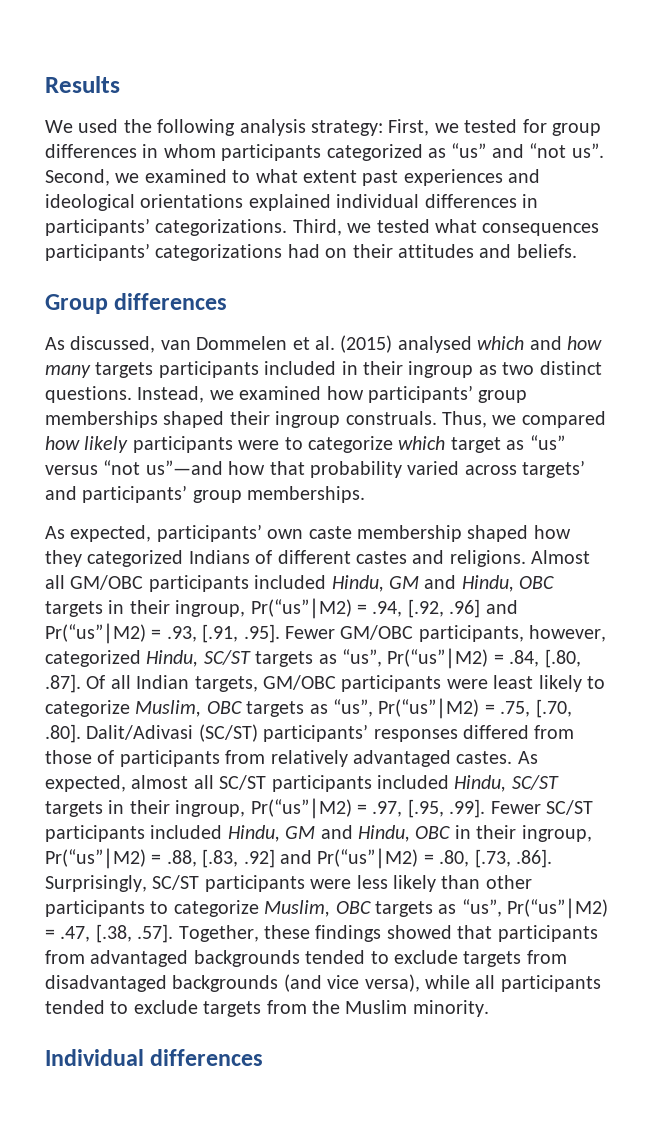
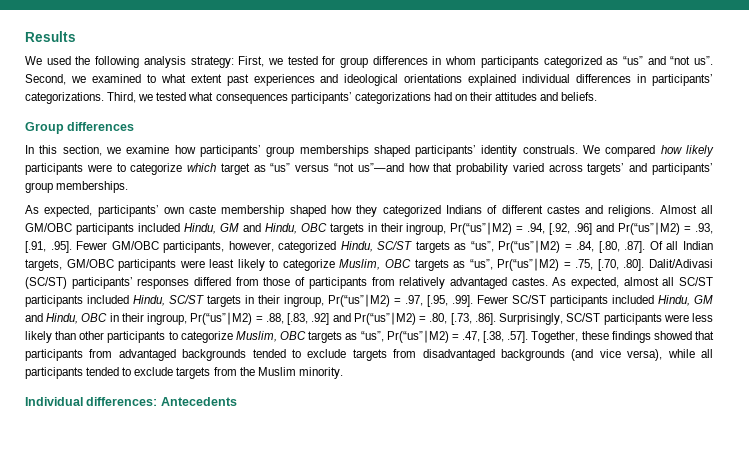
[45,335,602,353] [45,361,602,378] [45,386,322,403] As discussed, van Dommelen et al. (2015) analysed which and how many targets participants included in their ingroup as two distinct questions. Instead, we examined -> [25,145,170,156] In this section, we examine
[229,411,517,428] their ingroup construals. Thus, we -> [415,145,601,157] participants’ identity construals. We
[150,1049,264,1066] differences -> [86,397,237,406] differences: Antecedents

